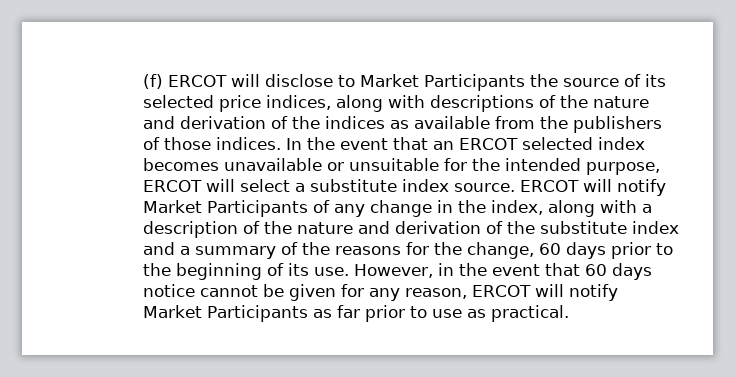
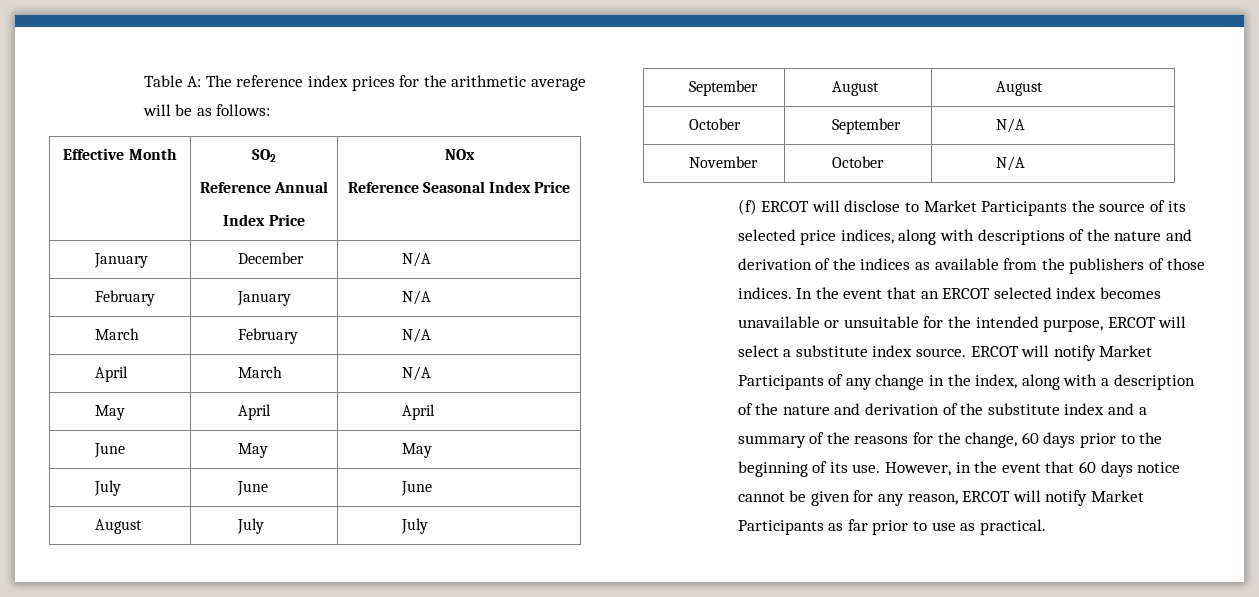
(142, 81) none -> [143,75,586,91] [142,104,271,116] [63,148,177,160] [252,149,276,162] [199,181,329,193] [223,214,305,226] [444,149,475,160] [347,181,571,193] [93,253,148,268] [237,252,304,264] [401,252,431,267] [94,290,155,306] [236,291,291,306] [401,290,431,305] [94,328,139,340] [237,328,298,344] [401,328,431,343] [94,366,128,382] [237,366,282,378] [401,366,431,381] [94,405,125,420] [237,404,271,420] [401,404,435,420] [93,443,125,458] [237,443,268,458] [401,443,432,458] [93,480,121,496] [236,481,268,496] [400,481,432,496] [94,519,142,534] [236,518,264,534] [400,518,428,534] [688,80,758,96] [831,81,879,96] [995,81,1043,96] [688,118,741,130] [831,118,901,134] [995,118,1025,133] [688,156,758,168] [831,156,884,168] [995,156,1025,171] Table A: The reference index prices for the arithmetic average will be as follows: // Effective Month | SO2 // Reference Annual // Index Price | NOx // Reference Seasonal Index Price // January | December | N/A // February | January | N/A // March | February | N/A // April | March | N/A // May | April | April // June | May | May // July | June | June // August | July | July // September | August | August // October | September | N/A // November | October | N/A //

